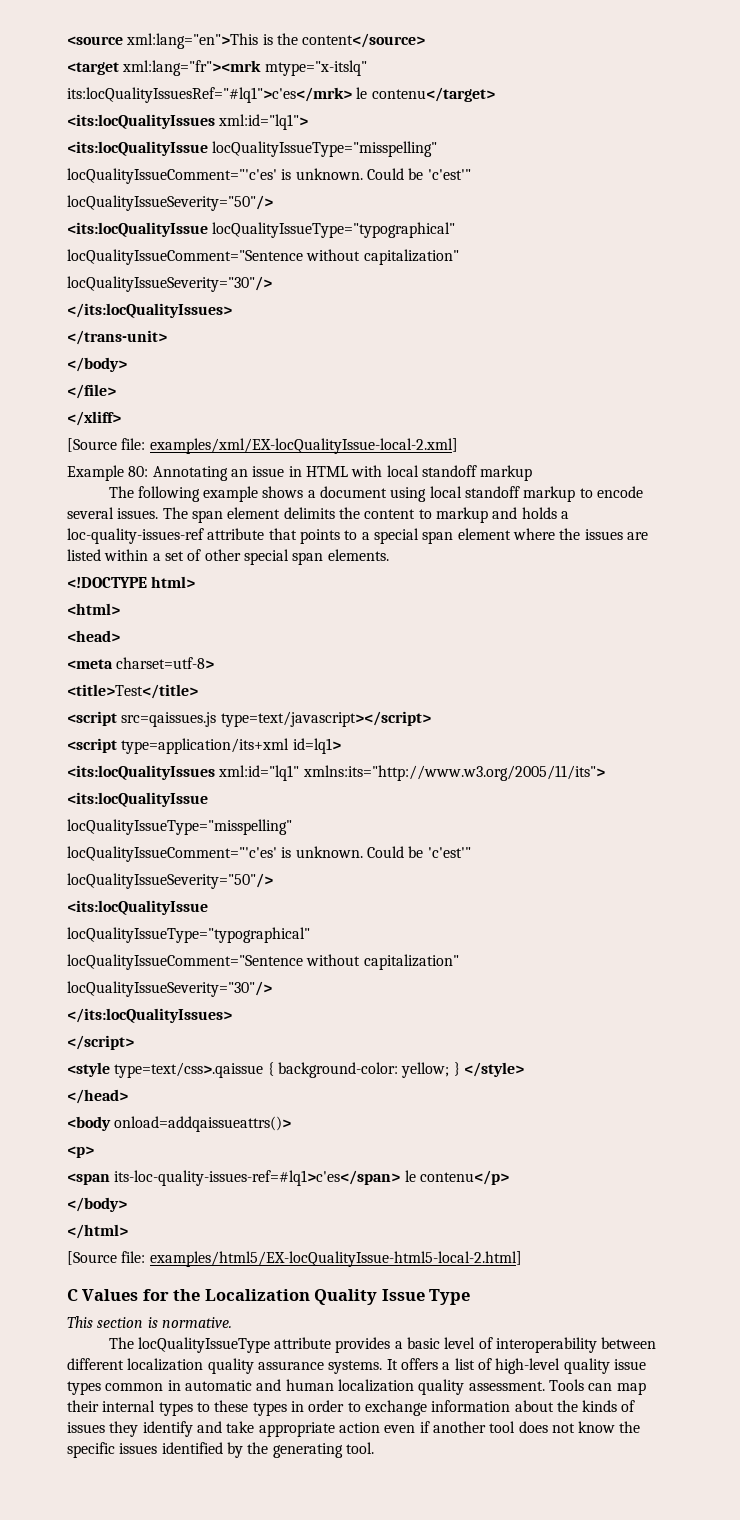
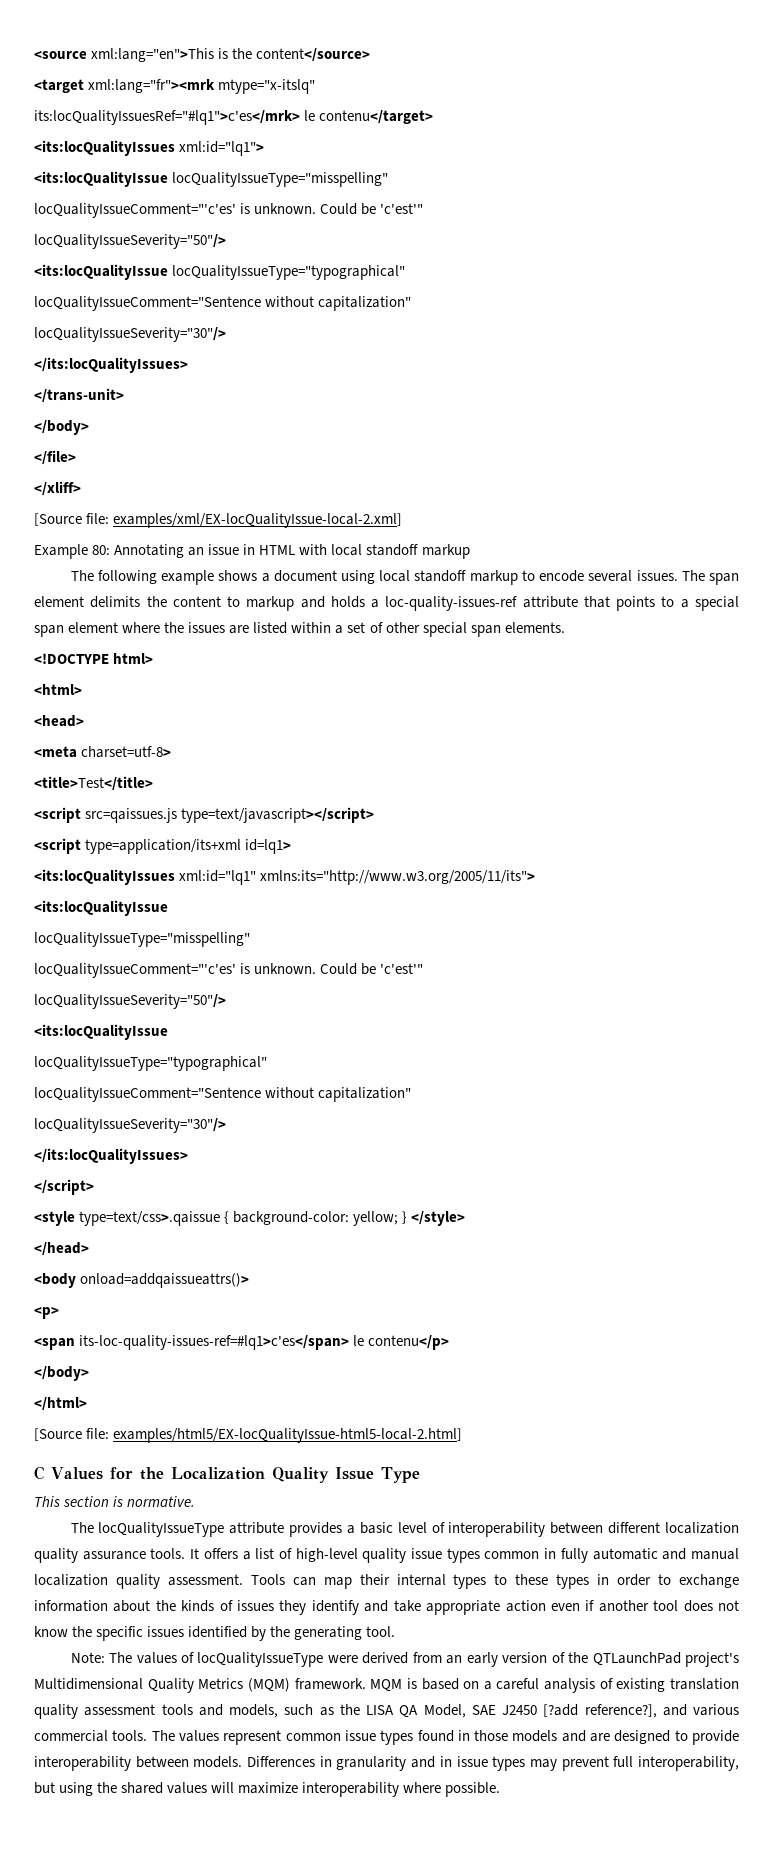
[328,1360,383,1374] systems. -> [150,1548,186,1559] tools.
(181, 1385) none -> [560,1548,588,1563] fully
[285,1379,334,1391] human -> [691,1548,740,1560] manual
(374, 1448) none -> [70,1652,739,1667] [34,1678,740,1693] [34,1704,739,1719] [34,1730,739,1745] [34,1756,740,1771] [34,1782,501,1797] // Note: The values of locQualityIssueType were derived from an early version of the QTLaunchPad project's Multidimensional Quality Metrics (MQM) framework. MQM is based on a careful analysis of existing translation quality assessment tools and models, such as the LISA QA Model, SAE J2450 [?add reference?], and various commercial tools. The values represent common issue types found in those models and are designed to provide interoperability between models. Differences in granularity and in issue types may prevent full interoperability, but using the shared values will maximize interoperability where possible.

